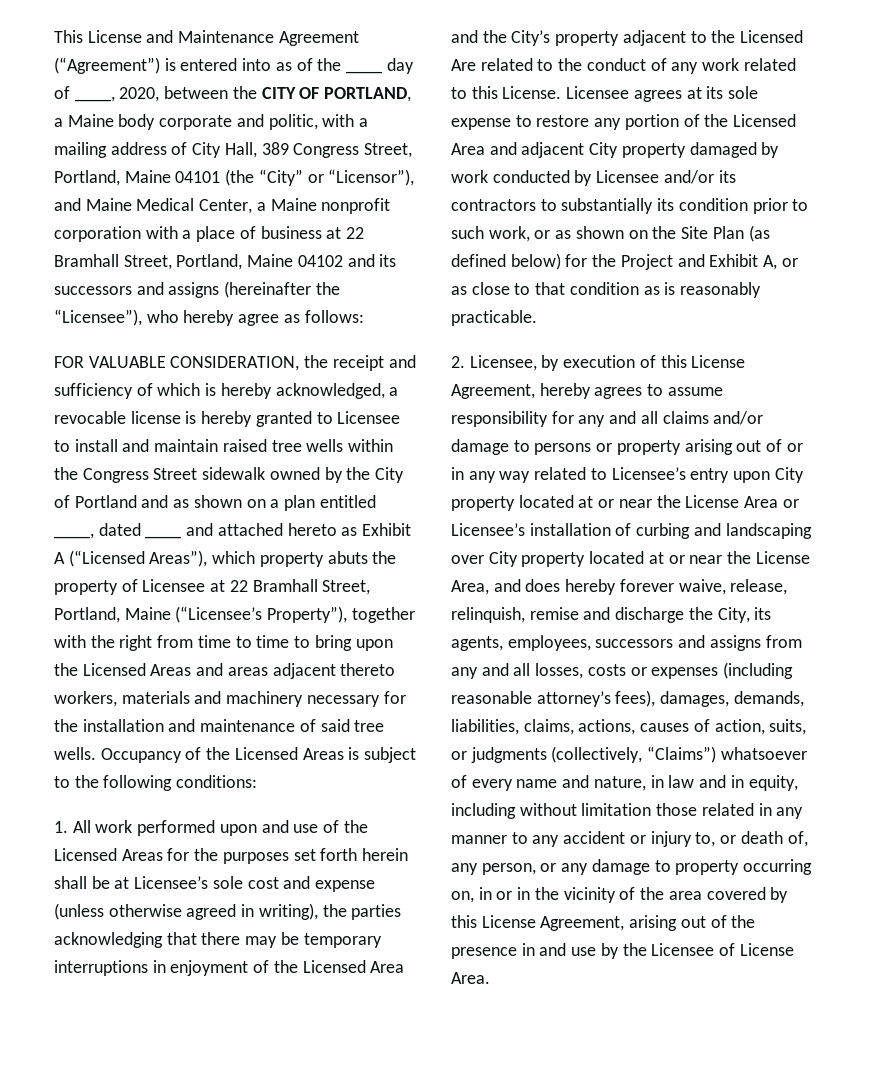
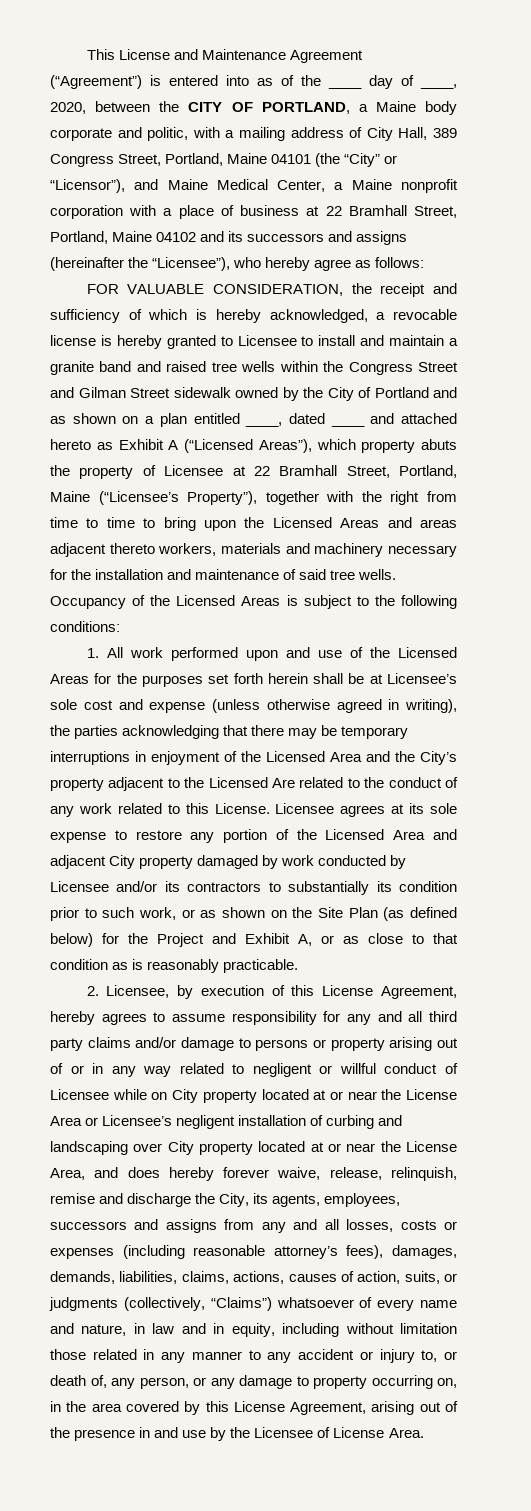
(219, 445) none -> [448,338,458,346] [50,361,161,375] a granite band and
(198, 474) none -> [50,387,170,398] and Gilman Street
(658, 417) none -> [429,1011,458,1022] [50,1038,83,1051] third party
[611,467,771,483] Licensee’s entry upon -> [252,1063,458,1077] [50,1089,168,1100] negligent or willful conduct of Licensee while on
(525, 529) none -> [176,1115,236,1129] negligent
[496,887,636,903] or in the vicinity of -> (61, 1406) none

